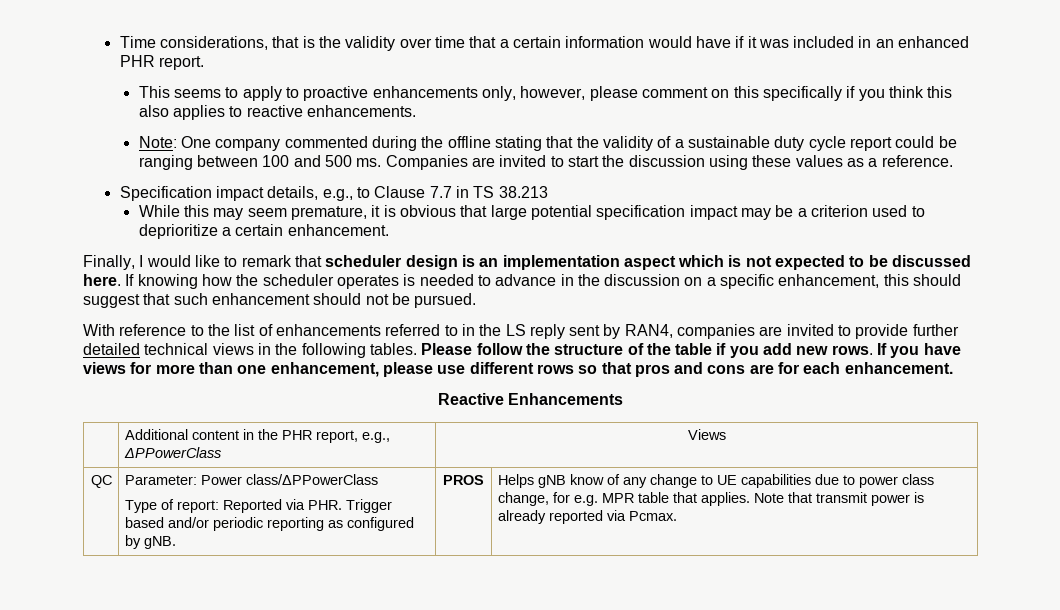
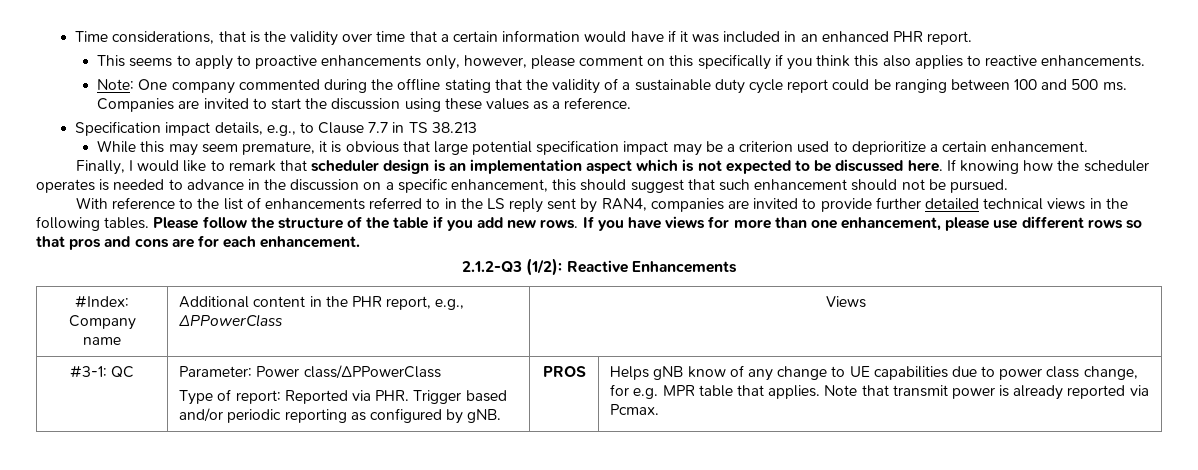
(953, 368) none -> [462,258,563,276] 2.1.2-Q3 (1/2):
(624, 399) none -> [75,295,129,308] [68,315,136,330] [83,337,121,345] #Index: Company name
(726, 434) none -> [69,365,107,378] #3-1:

